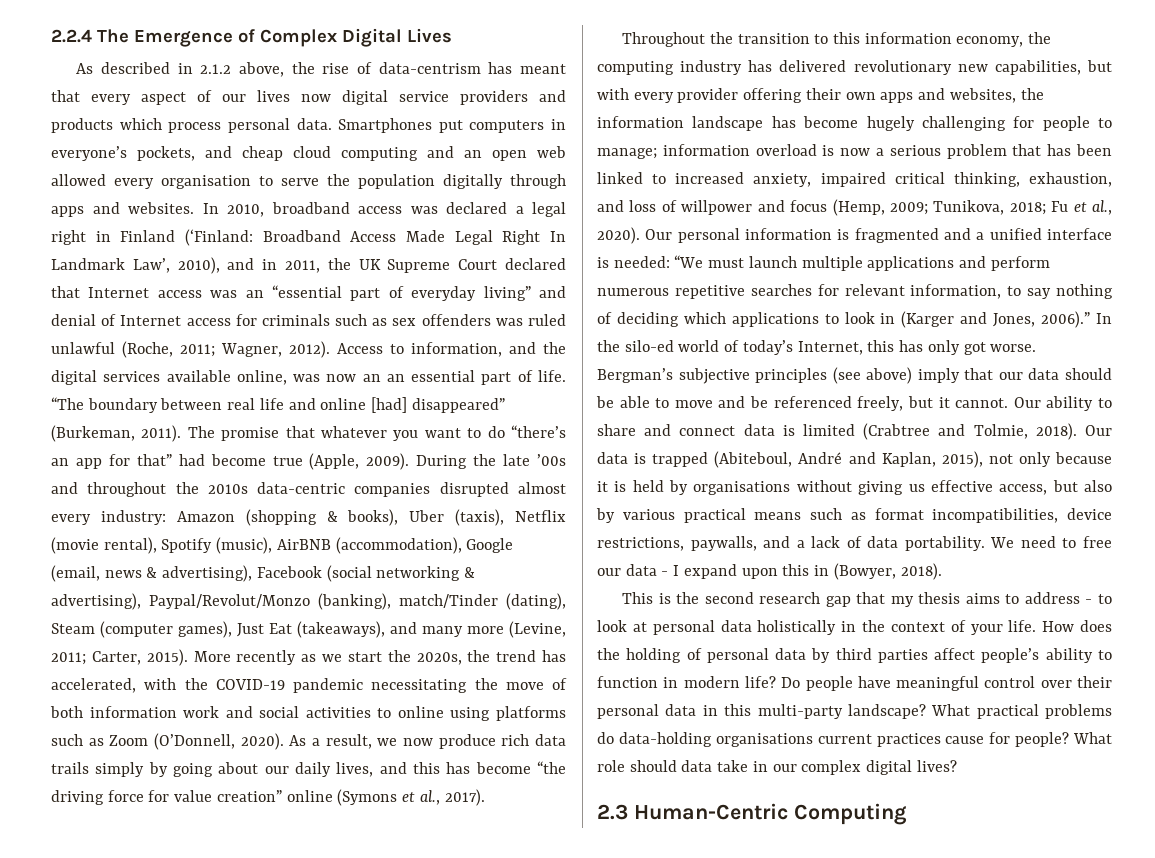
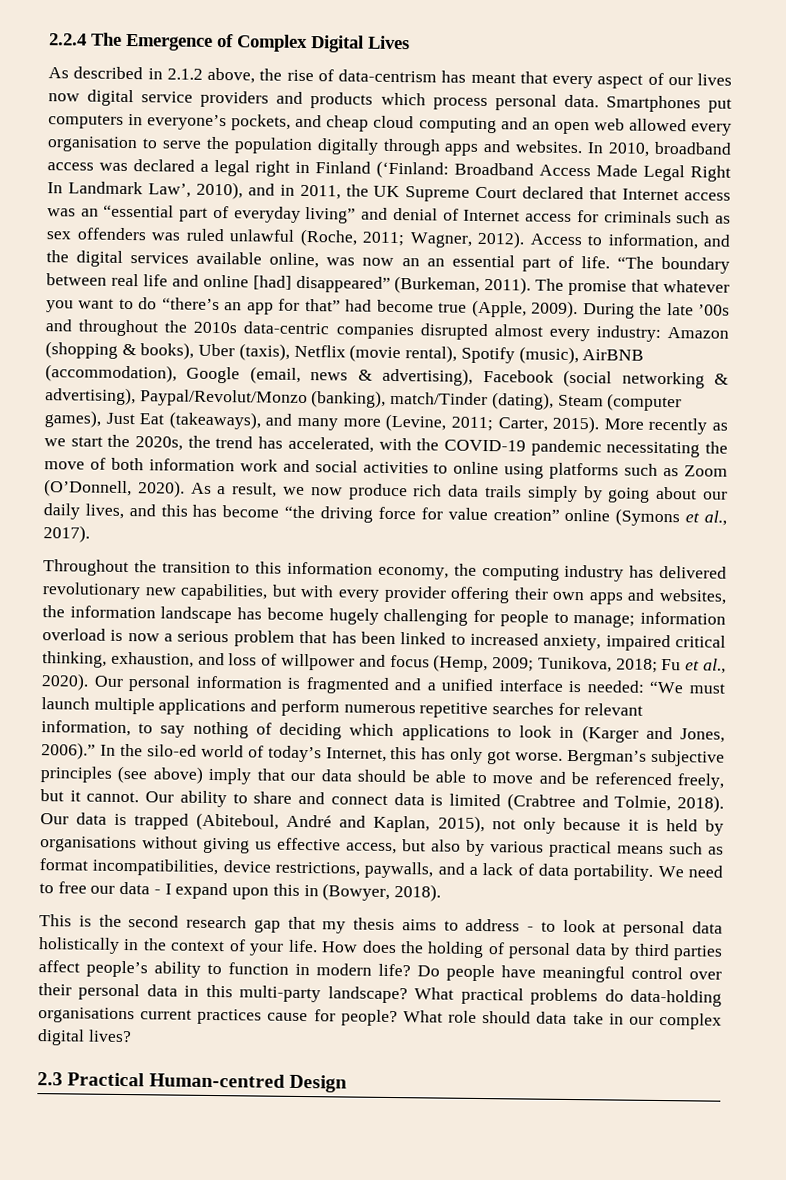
[633,803,907,825] Human-Centric Computing -> [67,1072,347,1093] Practical Human-centred Design

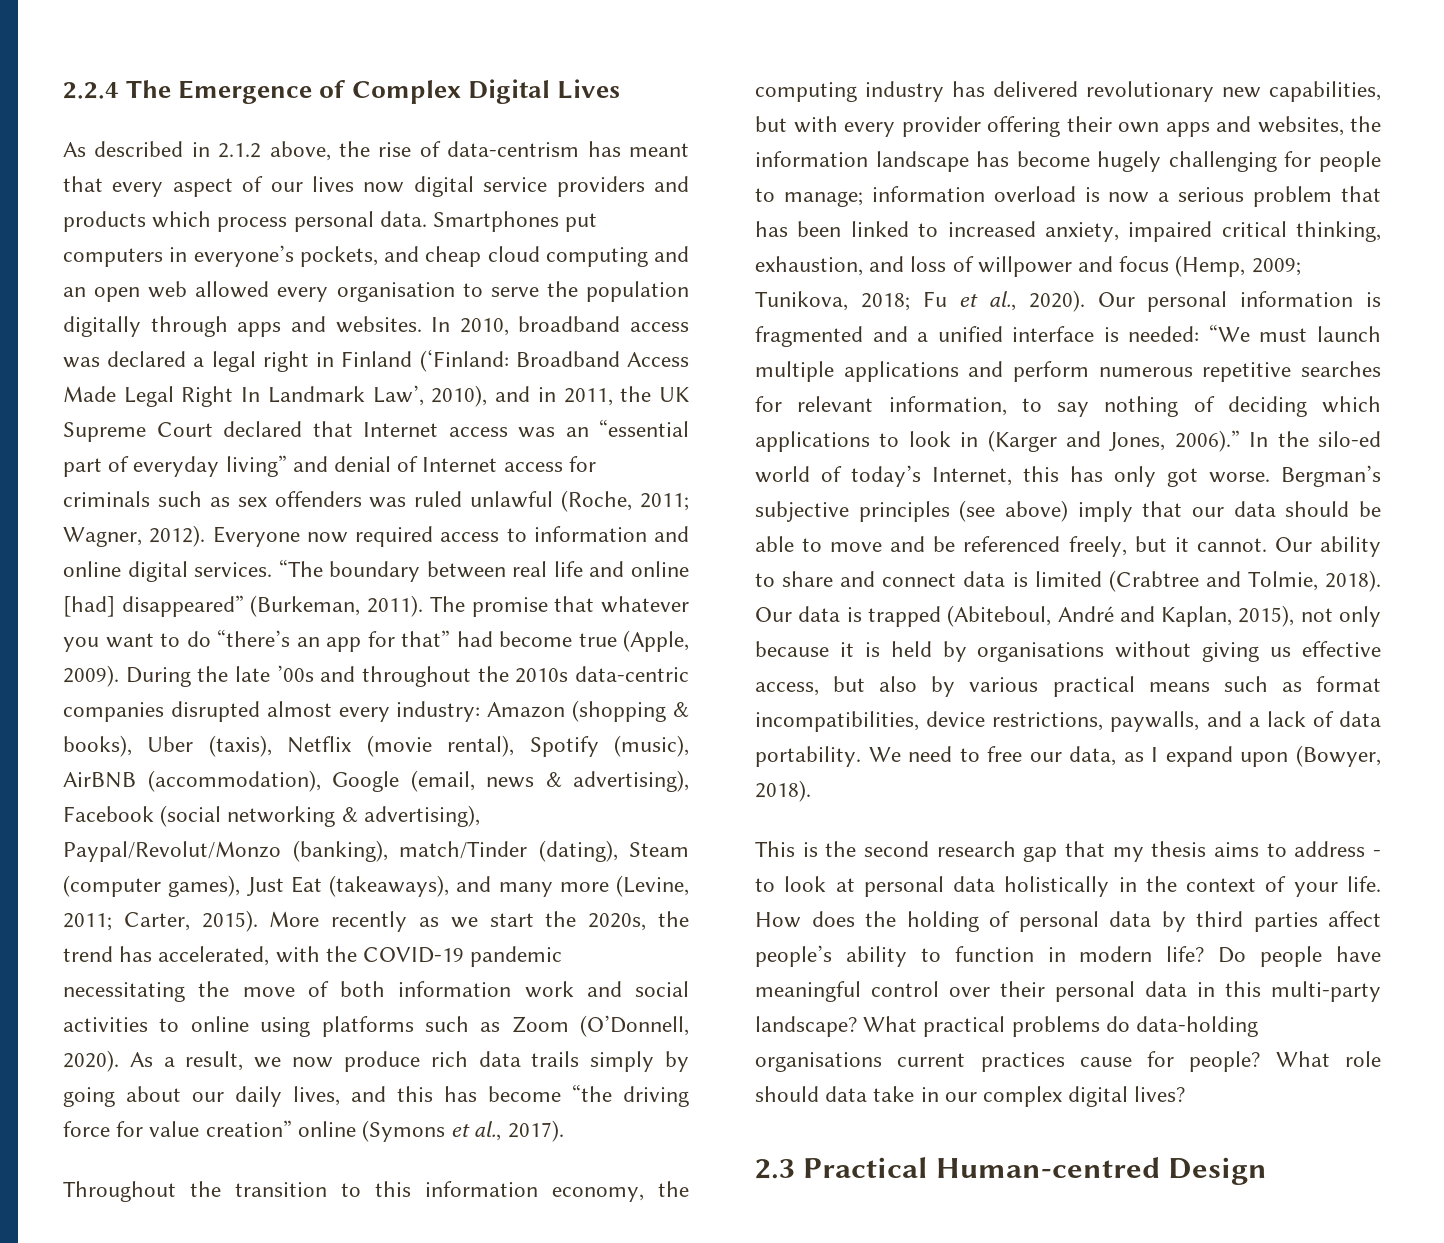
[529,233,730,250] [46,250,610,272] Access to information, and the digital services available online, was now an an essential part of life. -> [212,526,689,547] [63,561,273,582] Everyone now required access to information and online digital services.
[119,881,161,895] data - -> [1069,746,1144,766] data, as
[272,883,319,897] this in -> (1289, 759) none

